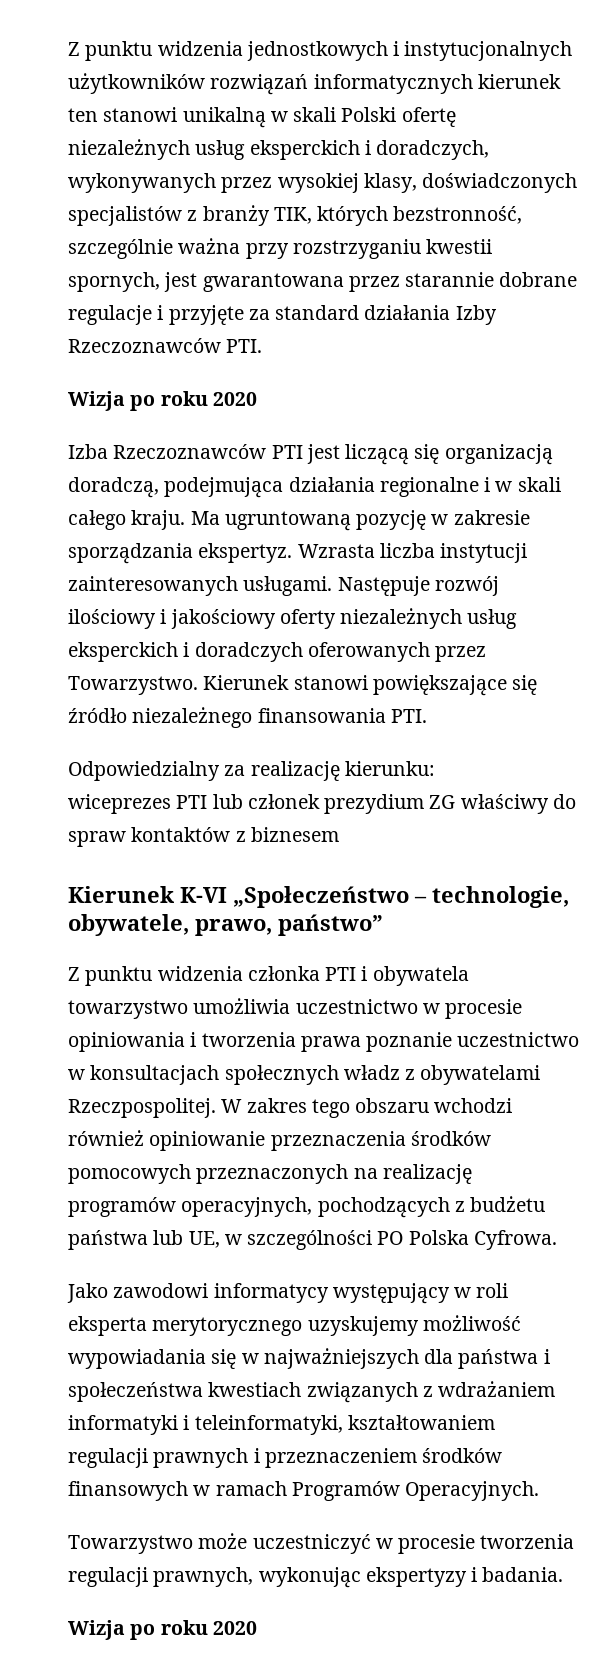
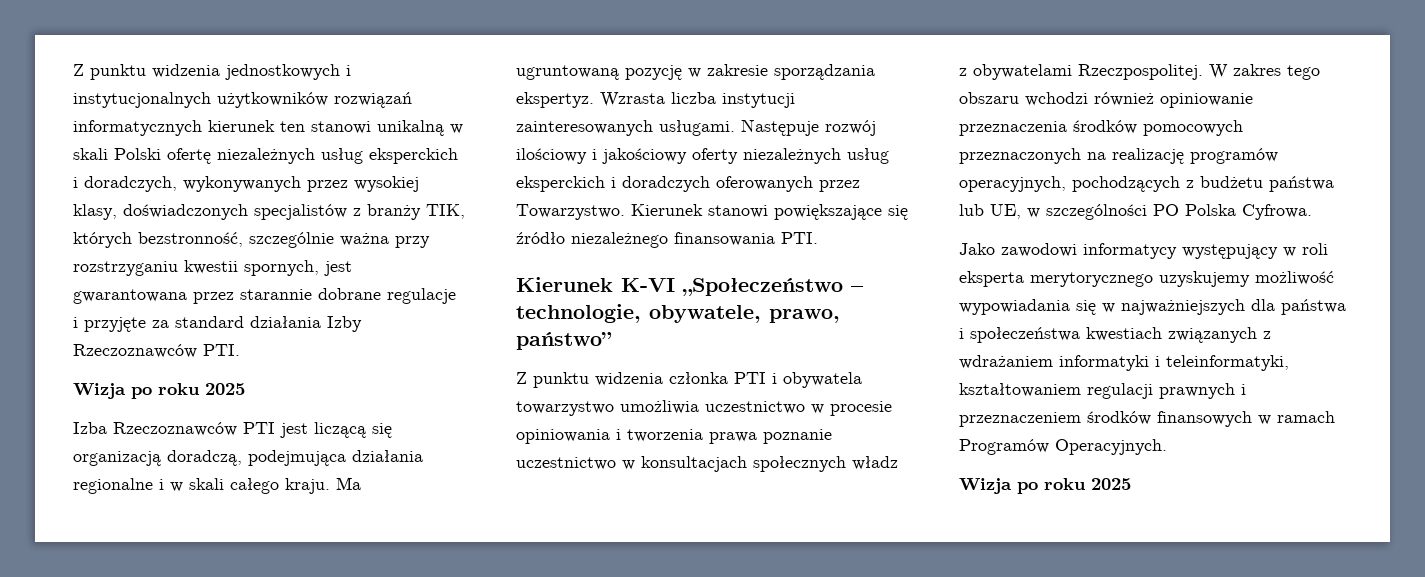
[212,392,257,406] 2020 -> [205,383,245,395] 2025
[68,761,435,781] [68,794,576,814] [68,827,339,847] // Odpowiedzialny za realizację kierunku: // wiceprezes PTI lub członek prezydium ZG właściwy do spraw kontaktów z biznesem -> (818, 238) none
[68,1533,575,1554] [68,1567,564,1588] [68,1620,257,1640] // Towarzystwo może uczestniczyć w procesie tworzenia regulacji prawnych, wykonując ekspertyzy i badania. // Wizja po roku 2020 -> [959,478,1131,494] // Wizja po roku 2025

